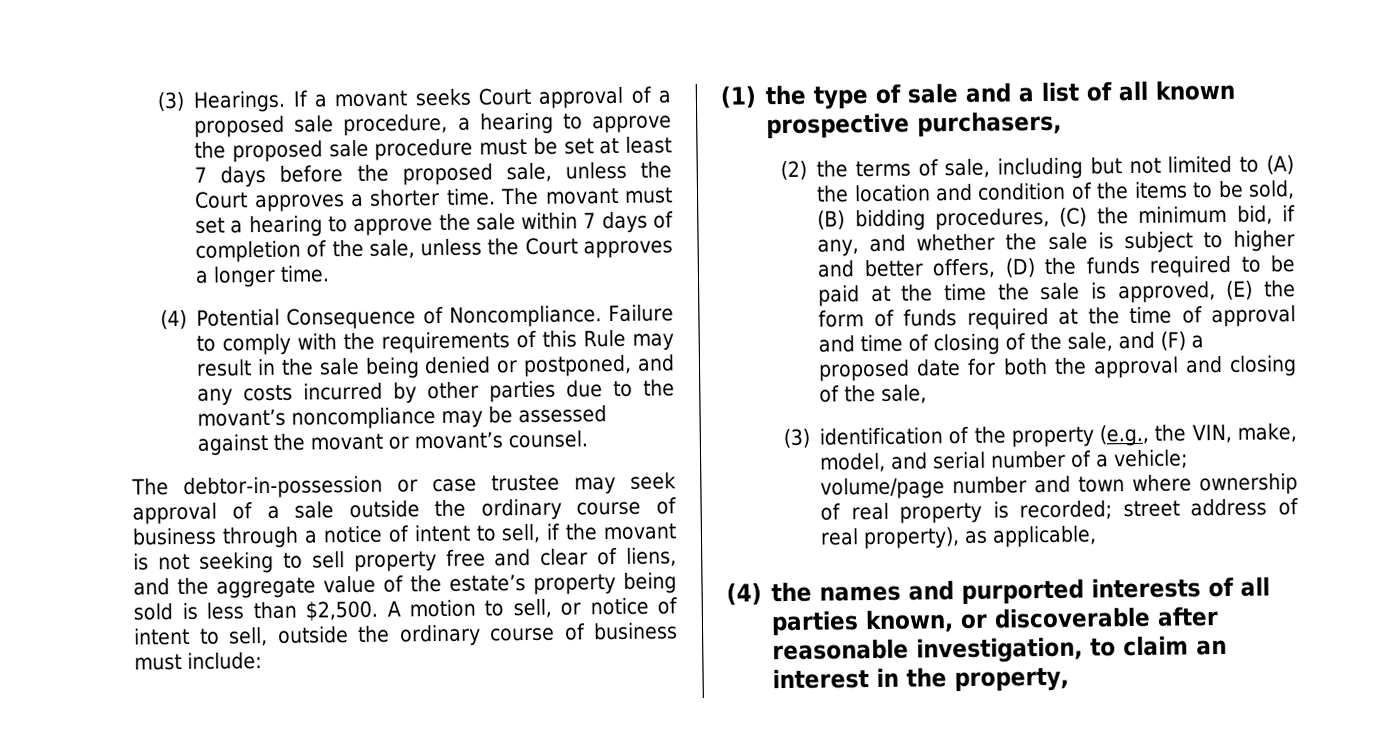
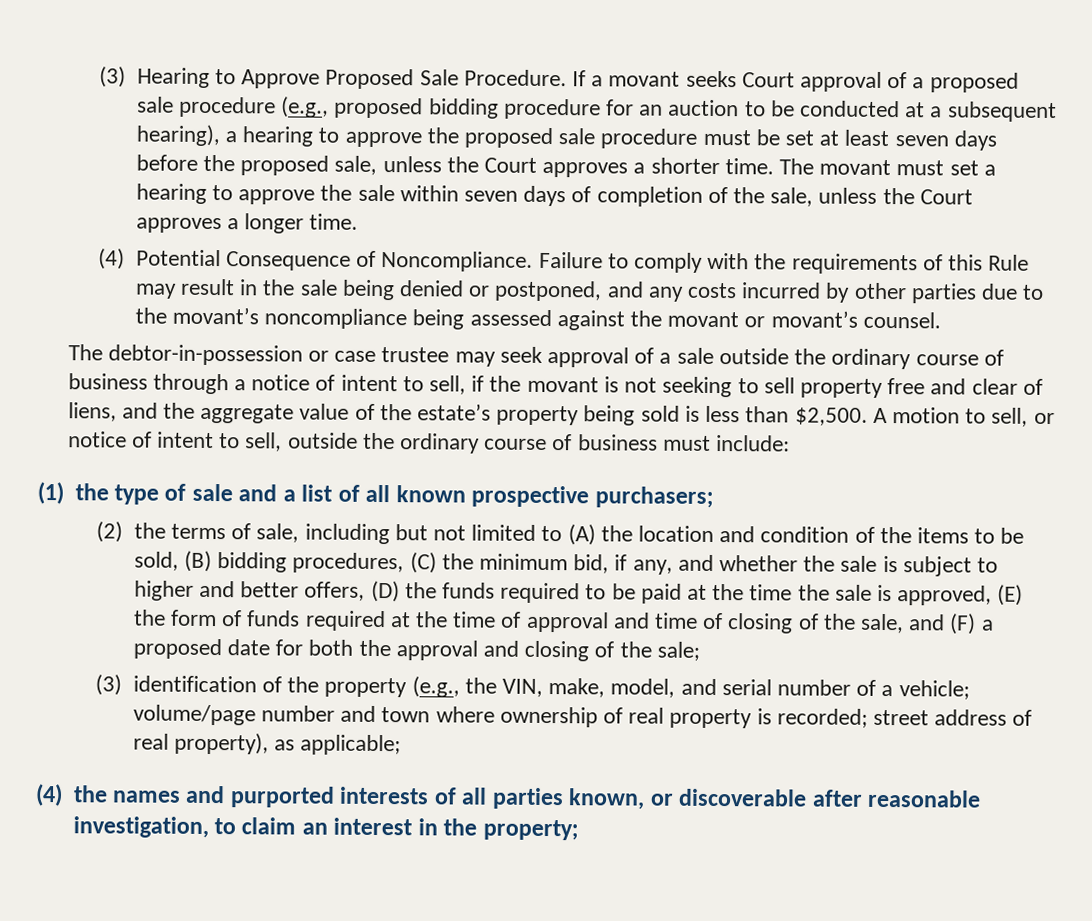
[156,90,287,113] (3) Hearings. -> [99,66,567,90] (3) Hearing to Approve Proposed Sale Procedure.
[343,113,449,137] procedure, -> [178,96,1057,123] [135,124,220,147] procedure (e.g., proposed bidding procedure for an auction to be conducted at a subsequent hearing),
[194,166,208,183] 7 -> [894,135,949,147] seven
[583,212,597,229] 7 -> [463,190,518,202] seven
[441,406,514,428] may be -> [412,309,465,330] being
[917,110,1063,137] purchasers, -> [594,486,714,508] purchasers;
[881,384,928,404] sale, -> [656,641,700,661] sale;
[992,525,1098,548] applicable, -> [300,734,402,756] applicable;
[954,667,1070,693] property, -> [482,819,579,841] property;

